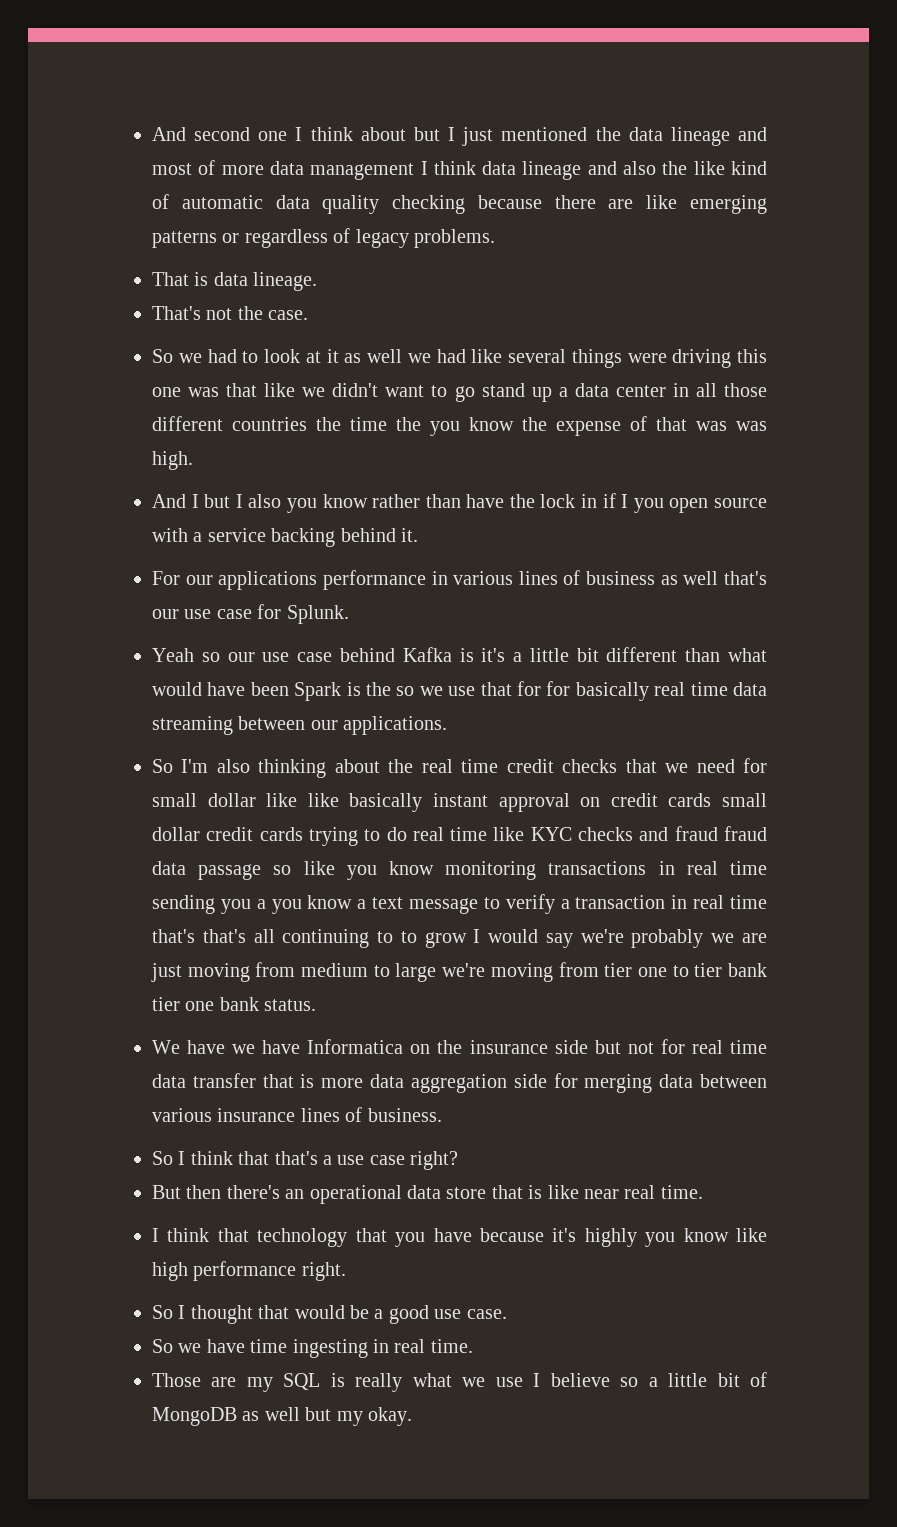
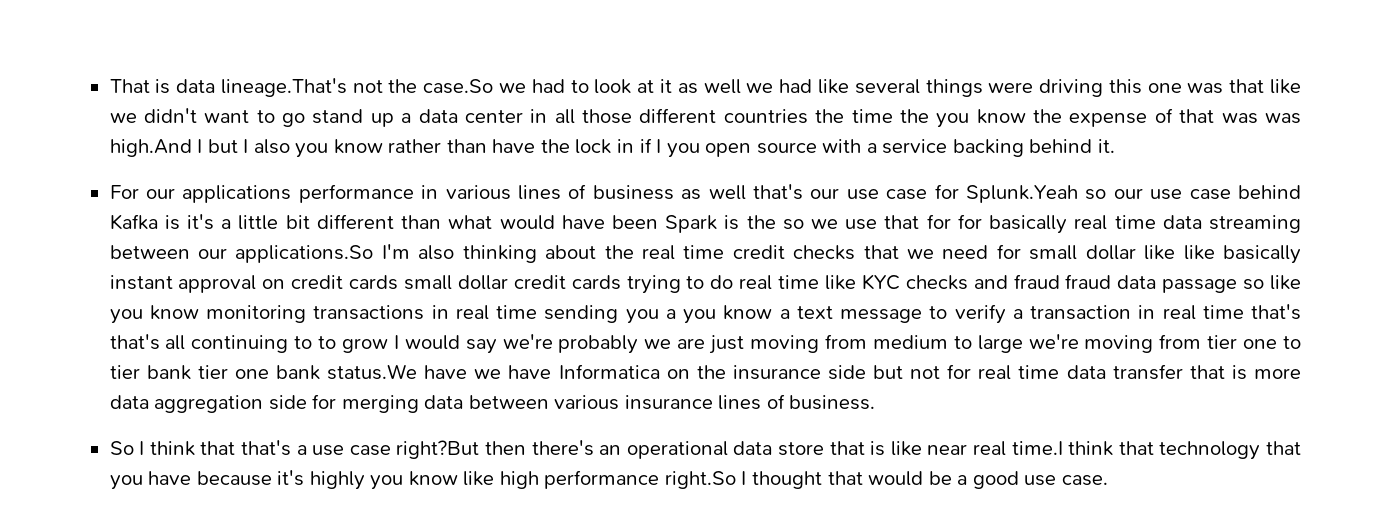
[152,127,767,146] [152,160,767,180] [152,194,767,214] [152,228,495,248] [152,272,318,291] [152,306,309,320] [152,349,173,363] And second one I think about but I just mentioned the data lineage and most of more data management I think data lineage and also the like kind of automatic data quality checking because there are like emerging patterns or regardless of legacy problems. // That is data lineage. // That's not the case. // So -> [109,78,494,97] That is data lineage.That's not the case.So
[152,451,193,470] [152,494,186,508] high. // And -> [109,139,192,157] high.And
[286,605,349,624] [152,648,194,662] Splunk. // Yeah -> [965,185,1078,203] Splunk.Yeah
[343,716,448,735] [152,759,173,773] applications. // So -> [235,245,374,263] applications.So
[264,999,317,1011] [152,1040,180,1054] status. // We -> [327,364,418,380] status.We
[410,1151,459,1170] [152,1185,181,1199] right? // But -> [396,440,480,459] right?But
[660,1185,703,1199] [152,1228,159,1242] time. // I -> [1011,441,1063,455] time.I
[301,1262,346,1281] [152,1305,173,1319] right. // So -> [664,471,736,489] right.So
[152,1339,473,1358] [152,1372,767,1392] [152,1407,412,1426] // So we have time ingesting in real time. // Those are my SQL is really what we use I believe so a little bit of MongoDB as well but my okay. -> (1108, 480) none

